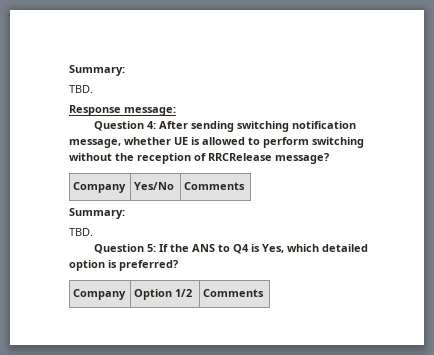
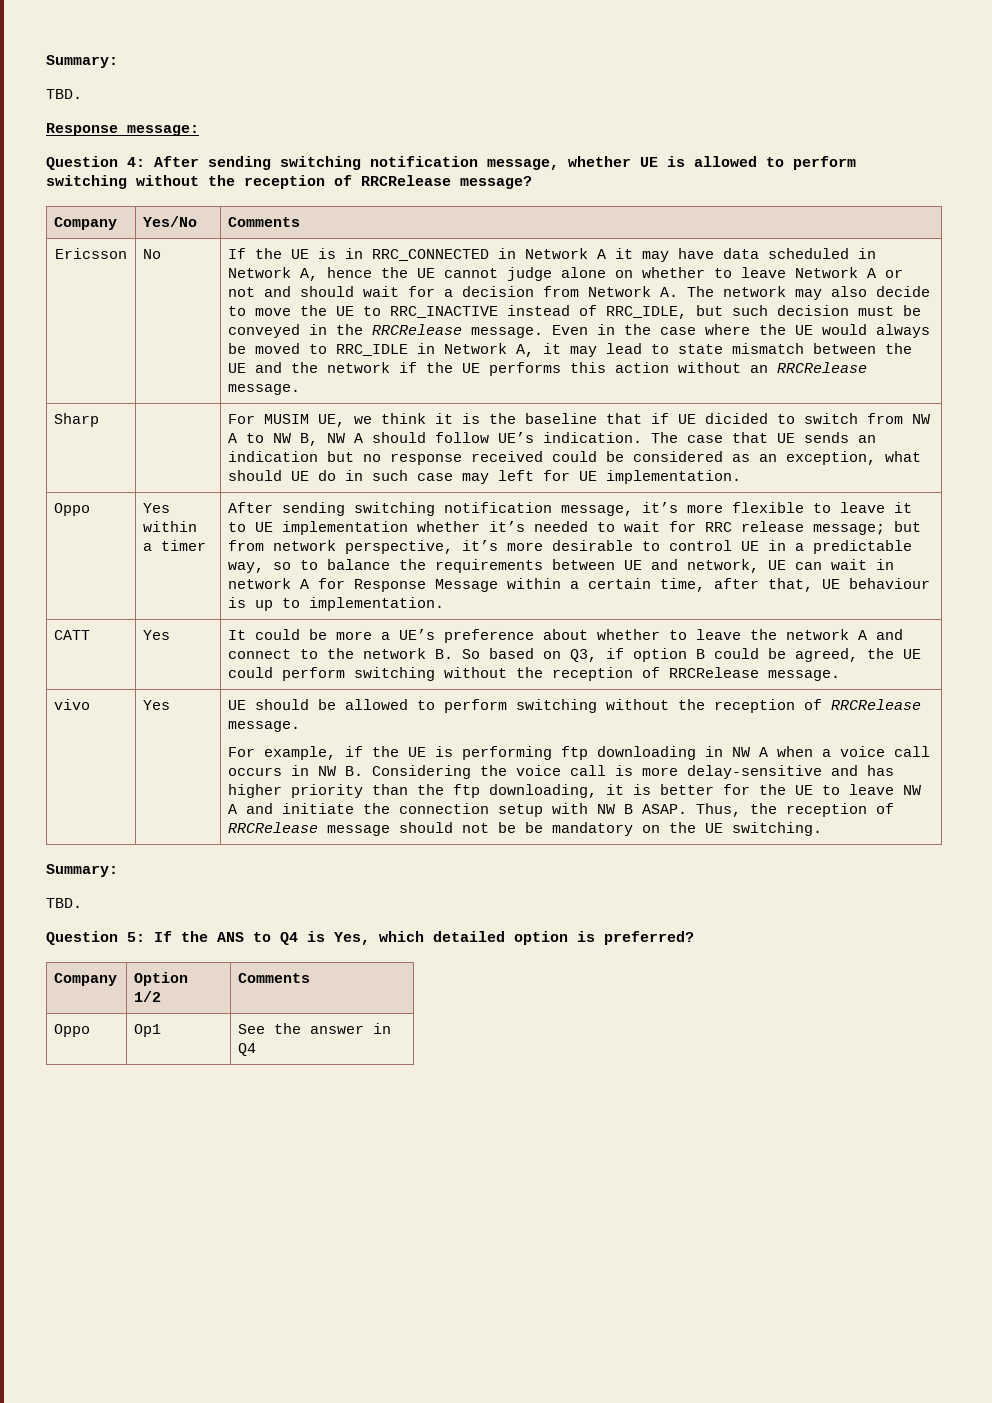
(246, 186) none -> [55,248,127,259] [143,249,162,259] [228,248,877,262] [228,267,904,281] [228,286,931,300] [228,305,922,319] [228,324,931,338] [228,343,913,357] [228,362,868,376] [228,384,301,395] [54,413,100,427] [228,413,931,427] [228,432,877,446] [228,451,922,465] [228,470,742,484] [54,503,91,516] [143,503,171,513] [143,521,198,532] [143,540,207,551] [228,502,913,516] [228,521,922,535] [228,540,913,554] [228,559,895,573] [228,578,931,592] [228,597,445,611] [54,630,91,640] [143,630,171,640] [228,629,904,643] [228,648,922,662] [228,667,841,681] [54,699,91,710] [143,700,171,710] [228,699,922,713] [228,721,301,732] [228,746,931,760] [228,765,895,779] [228,784,922,798] [228,803,895,817] [228,822,823,836] // Ericsson | No | If the UE is in RRC_CONNECTED in Network A it may have data scheduled in Network A, hence the UE cannot judge alone on whether to leave Network A or not and should wait for a decision from Network A. The network may also decide to move the UE to RRC_INACTIVE instead of RRC_IDLE, but such decision must be conveyed in the RRCRelease message. Even in the case where the UE would always be moved to RRC_IDLE in Network A, it may lead to state mismatch between the UE and the network if the UE performs this action without an RRCRelease message. // Sharp | | For MUSIM UE, we think it is the baseline that if UE dicided to switch from NW A to NW B, NW A should follow UE’s indication. The case that UE sends an indication but no response received could be considered as an exception, what should UE do in such case may left for UE implementation. // Oppo | Yes within a timer | After sending switching notification message, it’s more flexible to leave it to UE implementation whether it’s needed to wait for RRC release message; but from network perspective, it’s more desirable to control UE in a predictable way, so to balance the requirements between UE and network, UE can wait in network A for Response Message within a certain time, after that, UE behaviour is up to implementation. // CATT | Yes | It could be more a UE’s preference about whether to leave the network A and connect to the network B. So based on Q3, if option B could be agreed, the UE could perform switching without the reception of RRCRelease message. // vivo | Yes | UE should be allowed to perform switching without the reception of RRCRelease message. // For example, if the UE is performing ftp downloading in NW A when a voice call occurs in NW B. Considering the voice call is more delay-sensitive and has higher priority than the ftp downloading, it is better for the UE to leave NW A and initiate the connection setup with NW B ASAP. Thus, the reception of RRCRelease message should not be be mandatory on the UE switching.
(265, 293) none -> [54,1024,91,1037] [134,1024,162,1037] [238,1023,392,1034] [238,1043,257,1056] // Oppo | Op1 | See the answer in Q4

